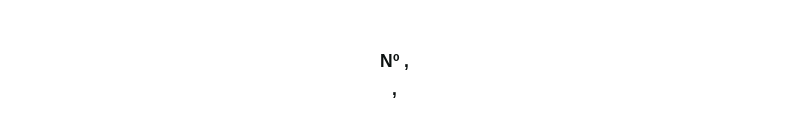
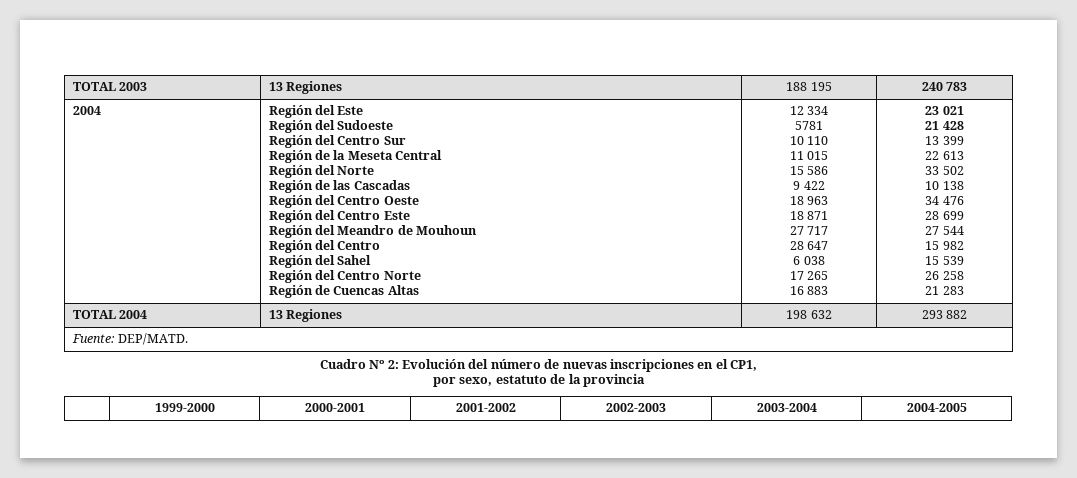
[380,54,409,70] [392,92,397,98] Nº , // , -> [72,82,147,91] [268,81,342,94] [786,82,832,91] [921,82,968,91] [72,106,101,115] [268,105,364,118] [268,120,394,133] [268,135,406,148] [268,150,443,163] [268,165,375,178] [268,180,410,193] [268,195,419,208] [268,210,410,223] [268,225,478,238] [268,240,381,253] [268,255,372,268] [268,270,421,283] [268,285,419,298] [789,106,829,115] [795,121,823,130] [789,136,829,145] [789,151,829,160] [789,166,829,175] [793,181,825,190] [789,196,829,205] [789,211,829,220] [789,226,829,235] [789,241,829,250] [793,256,825,265] [789,271,829,280] [789,286,829,295] [925,106,964,115] [925,121,964,130] [925,136,964,145] [925,151,964,160] [925,166,964,175] [925,181,964,190] [925,196,964,205] [925,211,964,220] [925,226,964,235] [925,241,964,250] [925,256,964,265] [925,271,964,280] [925,286,964,295] [72,310,147,319] [268,309,342,322] [786,310,832,319] [921,310,968,319] [71,333,188,345] [319,359,758,372] [433,374,645,387] [154,403,215,412] [305,403,365,412] [455,403,516,412] [606,403,666,412] [756,403,817,412] [906,403,967,412] TOTAL 2003 | 13 Regiones | 188 195 | 240 783 // 2004 | Región del Este // Región del Sudoeste // Región del Centro Sur // Región de la Meseta Central // Región del Norte // Región de las Cascadas // Región del Centro Oeste // Región del Centro Este // Región del Meandro de Mouhoun // Región del Centro // Región del Sahel // Región del Centro Norte // Región de Cuencas Altas | 12 334 // 5781 // 10 110 // 11 015 // 15 586 // 9 422 // 18 963 // 18 871 // 27 717 // 28 647 // 6 038 // 17 265 // 16 883 | 23 021 // 21 428 // 13 399 // 22 613 // 33 502 // 10 138 // 34 476 // 28 699 // 27 544 // 15 982 // 15 539 // 26 258 // 21 283 // TOTAL 2004 | 13 Regiones | 198 632 | 293 882 // Fuente: DEP/MATD. // Cuadro Nº 2: Evolución del número de nuevas inscripciones en el CP1, // por sexo, estatuto de la provincia // | 1999-2000 | 2000-2001 | 2001-2002 | 2002-2003 | 2003-2004 | 2004-2005

